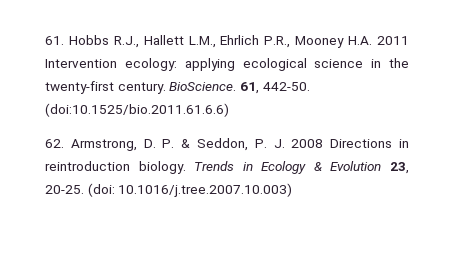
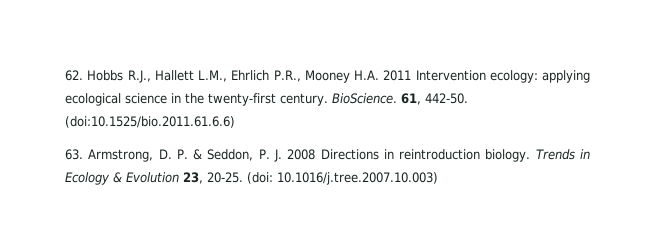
[45,36,64,45] 61. -> [65,70,83,81] 62.
[45,139,64,148] 62. -> [65,149,83,160] 63.

